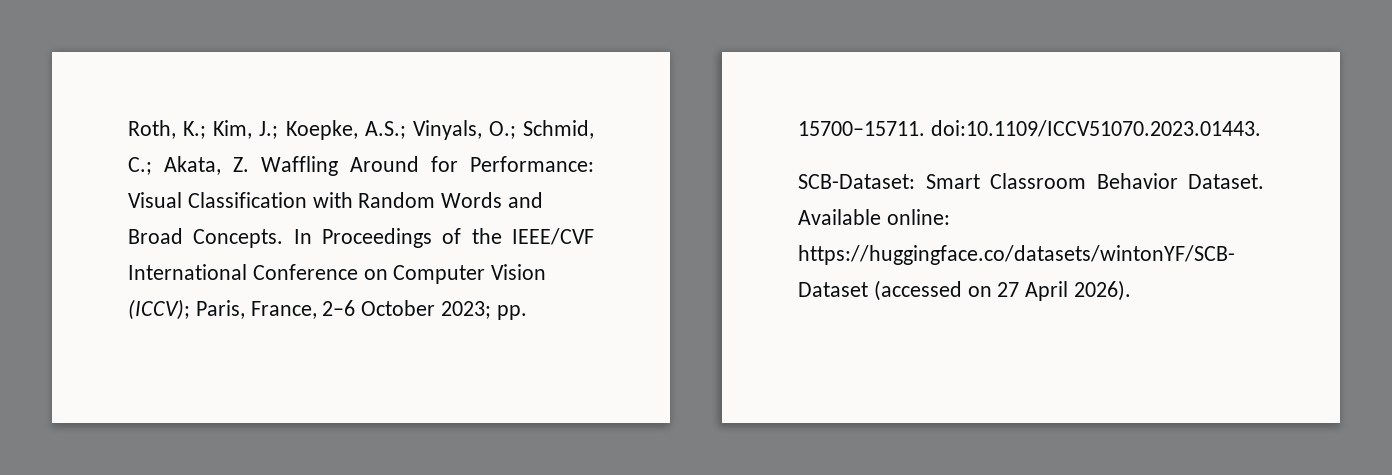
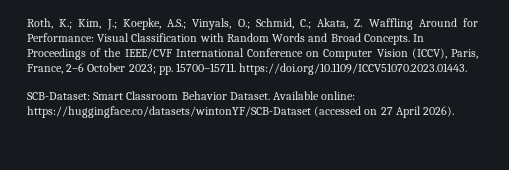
[128,299,190,320] (ICCV); -> [411,48,447,59] (ICCV),
[930,120,1261,137] doi:10.1109/ICCV51070.2023.01443. -> [239,63,468,75] https://doi.org/10.1109/ICCV51070.2023.01443.

